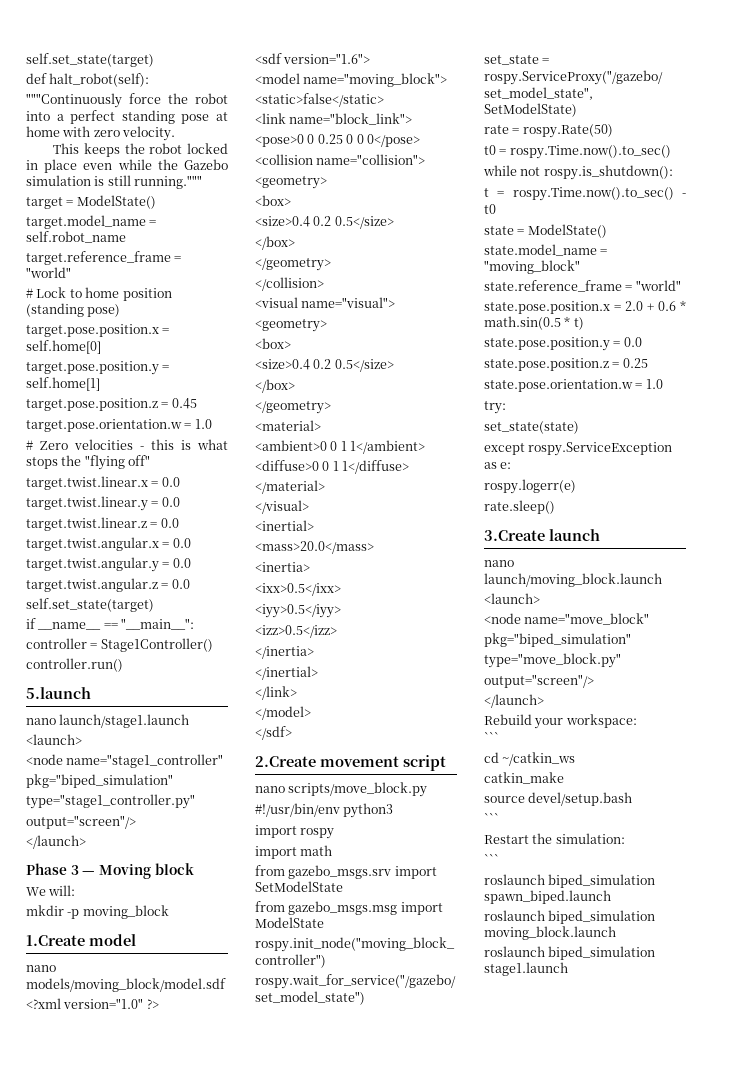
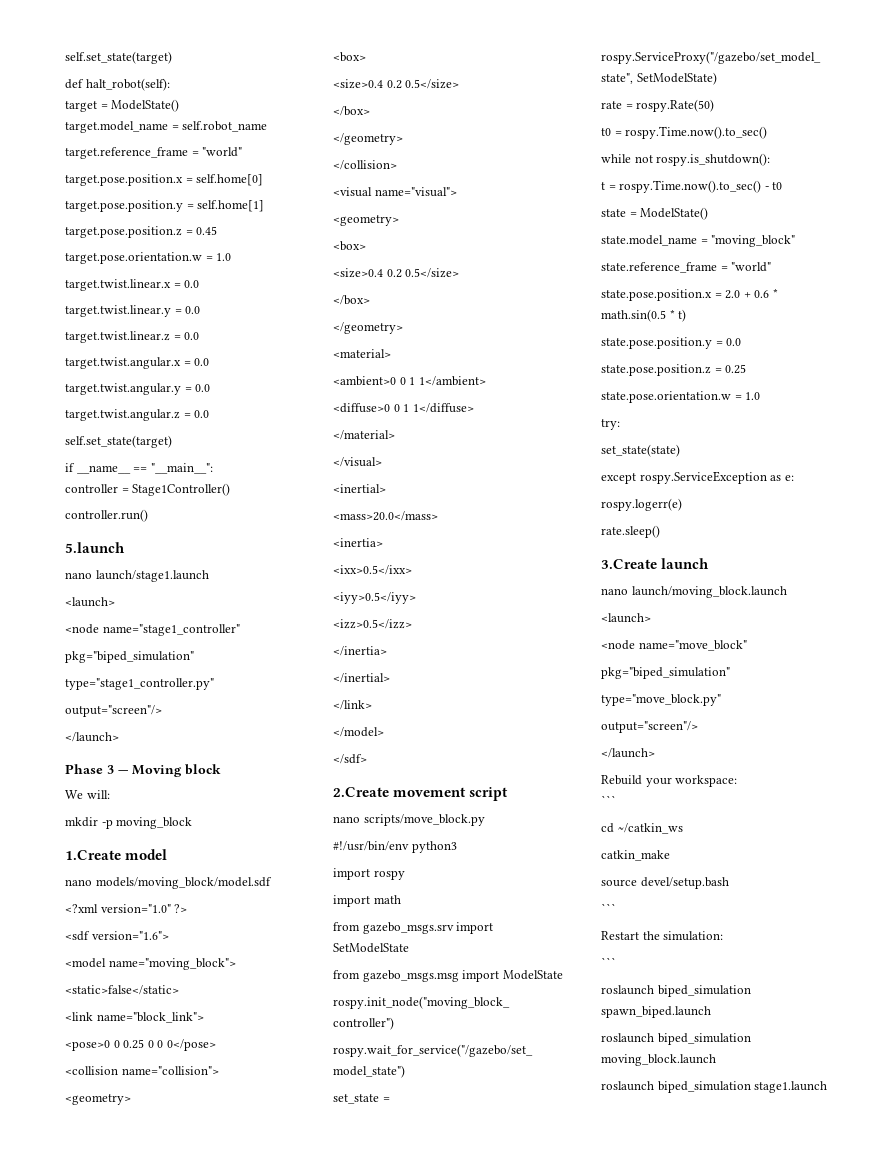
[26,93,228,108] [26,110,228,124] [26,126,176,141] [53,143,229,157] [26,159,228,173] [26,175,203,189] // """Continuously force the robot into a perfect standing pose at home with zero velocity. // This keeps the robot locked in place even while the Gazebo simulation is still running.""" -> (170, 84) none
[26,287,172,301] [26,303,121,317] // # Lock to home position (standing pose) -> (243, 152) none
[26,439,228,450] [26,455,151,470] // # Zero velocities - this is what stops the "flying off" -> (232, 257) none

